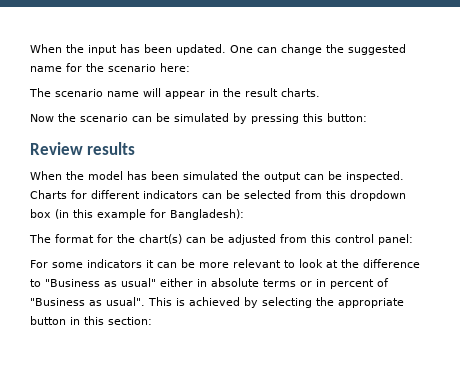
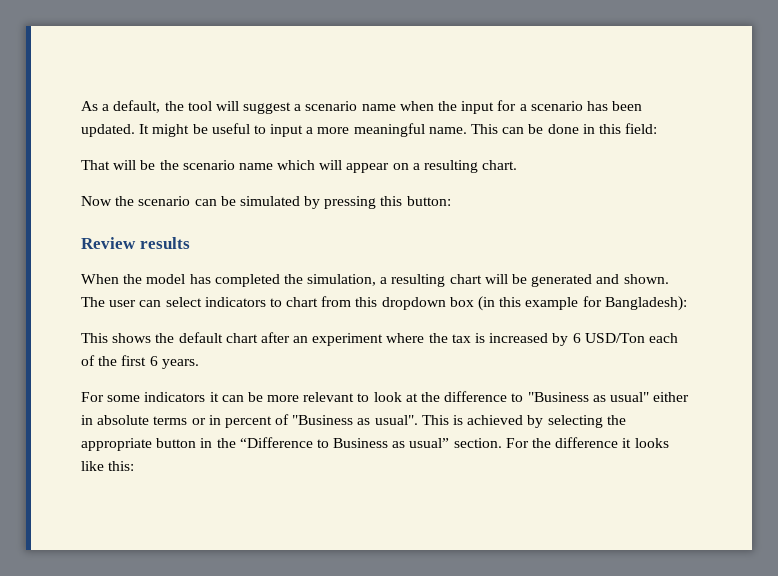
[30,44,406,55] [30,63,190,72] [29,88,320,99] When the input has been updated. One can change the suggested name for the scenario here: // The scenario name will appear in the result charts. -> [81,100,643,114] [81,123,658,137] [81,160,518,173] As a default, the tool will suggest a scenario name when the input for a scenario has been updated. It might be useful to input a more meaningful name. This can be done in this field: // That will be the scenario name which will appear on a resulting chart.
[151,171,404,182] [30,190,291,199] been simulated the output can be inspected. Charts for different indicators can be selected -> [214,274,669,287] [81,297,319,307] completed the simulation, a resulting chart will be generated and shown. The user can select indicators to chart
[29,234,413,245] The format for the chart(s) can be adjusted from this control panel: -> [81,332,678,346] [81,355,199,369] This shows the default chart after an experiment where the tax is increased by 6 USD/Ton each of the first 6 years.
[84,316,152,325] this section: -> [216,437,669,448] [81,461,135,471] the “Difference to Business as usual” section. For the difference it looks like this:

